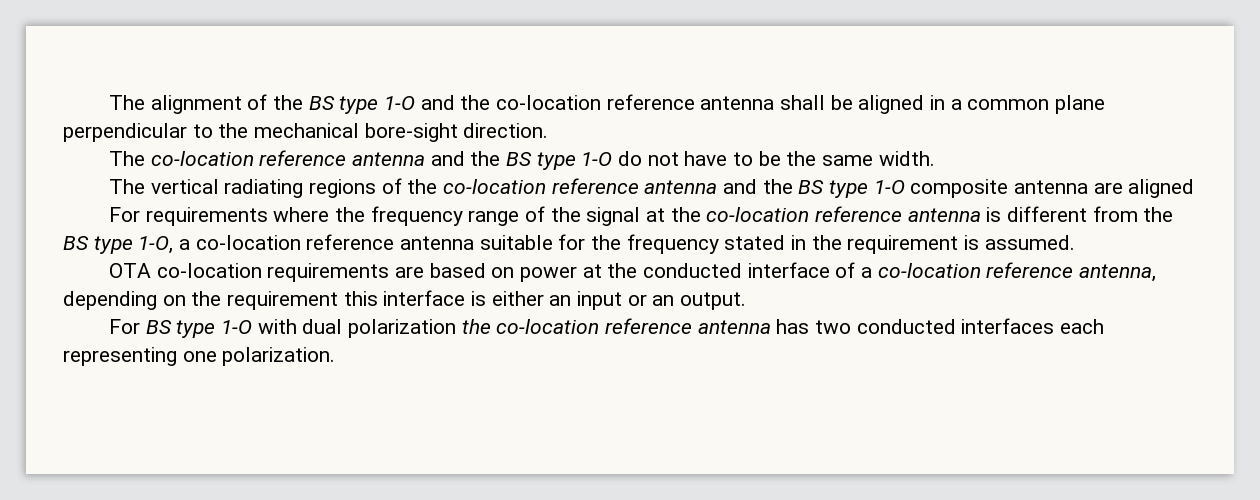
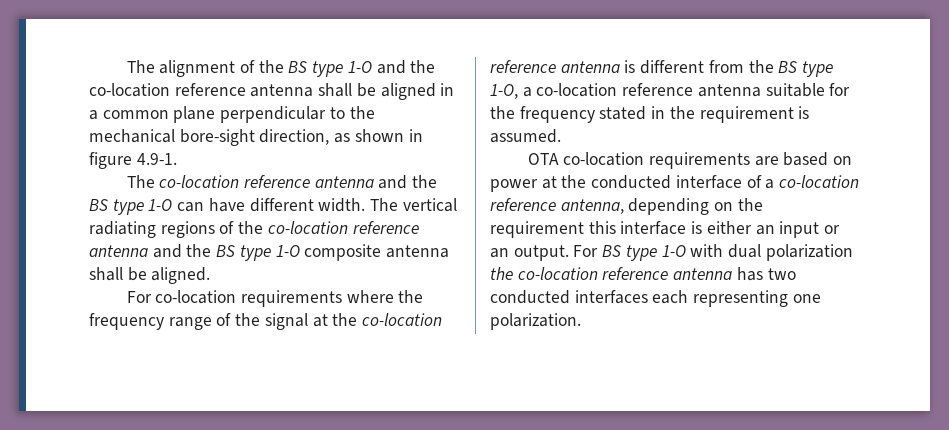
[463,123,549,138] direction. -> [259,129,423,145] [89,152,177,169] direction, as shown in figure 4.9-1.
[617,151,873,166] do not have to be the same -> [177,198,314,212] can have different
(935, 158) // -> (366, 205) none
[1093,179,1195,198] [108,207,140,222] are aligned // For -> [89,267,211,284] [126,290,237,304] shall be aligned. // For co-location
(747, 301) // -> (569, 253) none

